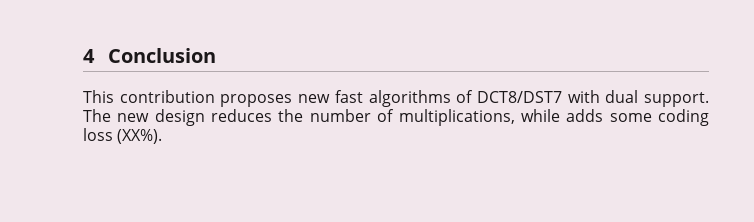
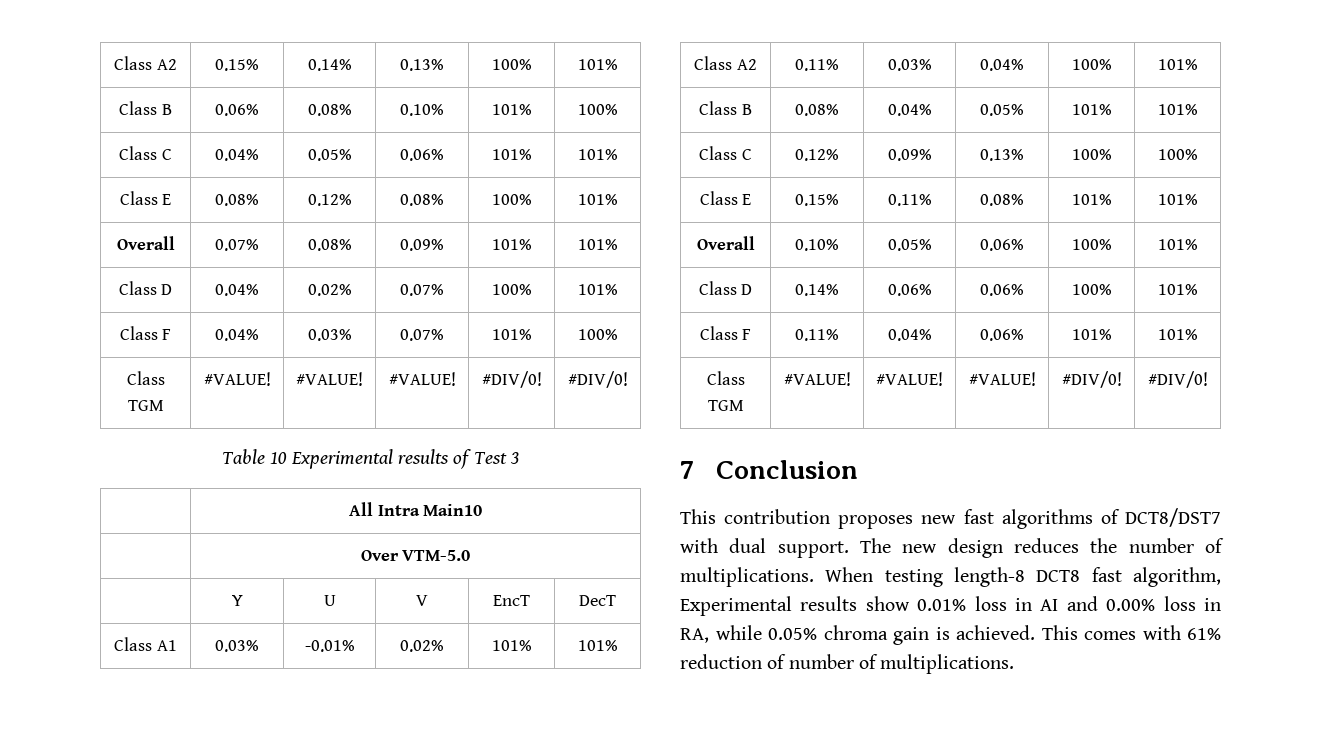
[83,49,95,63] 4 -> [114,56,177,70] [215,59,259,71] [307,59,352,71] [400,59,444,71] [491,59,532,70] [577,59,618,70] [119,101,172,115] [215,104,259,116] [307,104,352,116] [400,104,444,116] [491,104,532,115] [577,104,618,115] [119,146,172,160] [215,149,259,161] [307,149,352,161] [400,149,444,161] [491,149,532,160] [577,149,618,160] [119,191,172,205] [215,194,259,206] [307,194,352,206] [400,194,444,206] [491,194,532,205] [577,194,618,205] [116,236,175,250] [215,239,259,251] [307,239,352,251] [400,239,444,251] [491,239,532,250] [577,239,618,250] [118,281,173,295] [215,284,259,296] [307,284,352,296] [400,284,444,296] [491,284,532,295] [577,284,618,295] [119,326,172,340] [215,329,259,341] [307,329,352,341] [400,329,444,341] [491,329,532,340] [577,329,618,340] [126,371,165,385] [127,400,164,411] [203,372,271,386] [296,372,363,386] [388,372,456,386] [481,371,542,388] [567,371,628,388] [222,449,519,469] [348,502,483,516] [360,550,471,561] [231,595,243,606] [323,595,336,606] [416,595,428,606] [493,595,530,606] [579,595,616,606] [114,637,177,651] [215,640,259,652] [304,640,355,652] [400,640,444,652] [491,640,532,651] [577,640,618,651] [694,56,757,70] [795,59,839,71] [887,59,932,71] [980,59,1024,71] [1071,59,1112,70] [1157,59,1198,70] [699,101,752,115] [795,104,839,116] [887,104,932,116] [980,104,1024,116] [1071,104,1112,115] [1157,104,1198,115] [699,146,752,160] [795,149,839,161] [887,149,932,161] [980,149,1024,161] [1071,149,1112,160] [1157,149,1198,160] [699,191,752,205] [795,194,839,206] [887,194,932,206] [980,194,1024,206] [1071,194,1112,205] [1157,194,1198,205] [696,236,755,250] [795,239,839,251] [887,239,932,251] [980,239,1024,251] [1071,239,1112,250] [1157,239,1198,250] [698,281,753,295] [795,284,839,296] [887,284,932,296] [980,284,1024,296] [1071,284,1112,295] [1157,284,1198,295] [699,326,752,340] [795,329,839,341] [887,329,932,341] [980,329,1024,341] [1071,329,1112,340] [1157,329,1198,340] [706,371,745,385] [707,400,744,411] [783,372,851,386] [876,372,943,386] [968,372,1036,386] [1061,371,1122,388] [1147,371,1208,388] [680,461,694,479] Class A2 | 0.15% | 0.14% | 0.13% | 100% | 101% // Class B | 0.06% | 0.08% | 0.10% | 101% | 100% // Class C | 0.04% | 0.05% | 0.06% | 101% | 101% // Class E | 0.08% | 0.12% | 0.08% | 100% | 101% // Overall | 0.07% | 0.08% | 0.09% | 101% | 101% // Class D | 0.04% | 0.02% | 0.07% | 100% | 101% // Class F | 0.04% | 0.03% | 0.07% | 101% | 100% // Class TGM | #VALUE! | #VALUE! | #VALUE! | #DIV/0! | #DIV/0! // Table 10 Experimental results of Test 3 // | All Intra Main10 // | Over VTM-5.0 // | Y | U | V | EncT | DecT // Class A1 | 0.03% | -0.01% | 0.02% | 101% | 101% // Class A2 | 0.11% | 0.03% | 0.04% | 100% | 101% // Class B | 0.08% | 0.04% | 0.05% | 101% | 101% // Class C | 0.12% | 0.09% | 0.13% | 100% | 100% // Class E | 0.15% | 0.11% | 0.08% | 101% | 101% // Overall | 0.10% | 0.05% | 0.06% | 100% | 101% // Class D | 0.14% | 0.06% | 0.06% | 100% | 101% // Class F | 0.11% | 0.04% | 0.06% | 101% | 101% // Class TGM | #VALUE! | #VALUE! | #VALUE! | #DIV/0! | #DIV/0! // 7
[398,109,710,126] [83,128,163,144] multiplications, while adds some coding loss (XX%). -> [680,567,1221,587] [680,596,1221,616] [680,625,1221,645] [680,654,1015,674] multiplications. When testing length-8 DCT8 fast algorithm, Experimental results show 0.01% loss in AI and 0.00% loss in RA, while 0.05% chroma gain is achieved. This comes with 61% reduction of number of multiplications.

